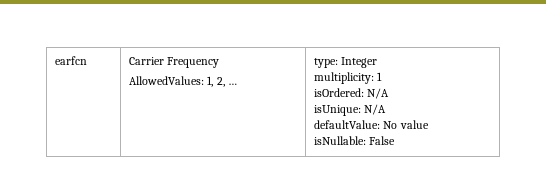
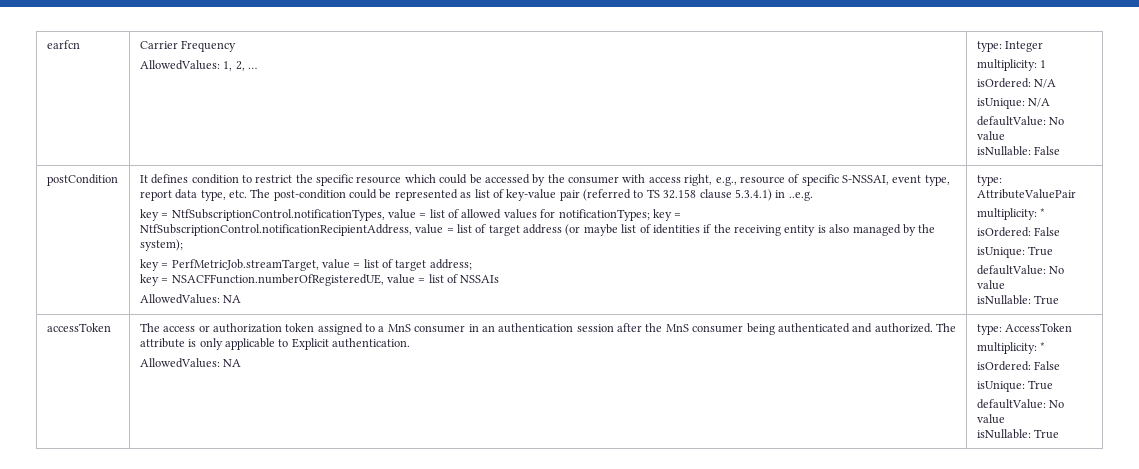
(396, 140) none -> [46,174,118,186] [139,174,950,186] [139,189,813,201] [139,209,682,221] [139,224,936,236] [139,239,183,251] [139,259,472,271] [139,274,500,286] [139,294,242,304] [976,175,1002,186] [976,189,1076,199] [976,208,1046,220] [976,227,1061,237] [976,246,1054,258] [976,265,1065,275] [976,280,1005,290] [976,295,1060,305] [46,323,111,332] [139,323,956,335] [139,338,410,350] [139,358,242,368] [976,323,1073,335] [976,342,1046,354] [976,361,1061,371] [976,380,1054,392] [976,399,1065,409] [976,414,1005,424] [976,429,1060,439] // postCondition | It defines condition to restrict the specific resource which could be accessed by the consumer with access right, e.g., resource of specific S-NSSAI, event type, report data type, etc. The post-condition could be represented as list of key-value pair (referred to TS 32.158 clause 5.3.4.1) in ..e.g. // key = NtfSubscriptionControl.notificationTypes, value = list of allowed values for notificationTypes; key = NtfSubscriptionControl.notificationRecipientAddress, value = list of target address (or maybe list of identities if the receiving entity is also managed by the system); // key = PerfMetricJob.streamTarget, value = list of target address; // key = NSACFFunction.numberOfRegisteredUE, value = list of NSSAIs // AllowedValues: NA | type: AttributeValuePair // multiplicity: * // isOrdered: False // isUnique: True // defaultValue: No value // isNullable: True // accessToken | The access or authorization token assigned to a MnS consumer in an authentication session after the MnS consumer being authenticated and authorized. The attribute is only applicable to Explicit authentication. // AllowedValues: NA | type: AccessToken // multiplicity: * // isOrdered: False // isUnique: True // defaultValue: No value // isNullable: True

